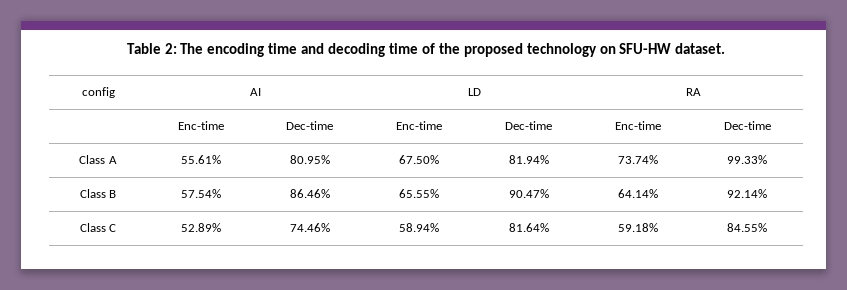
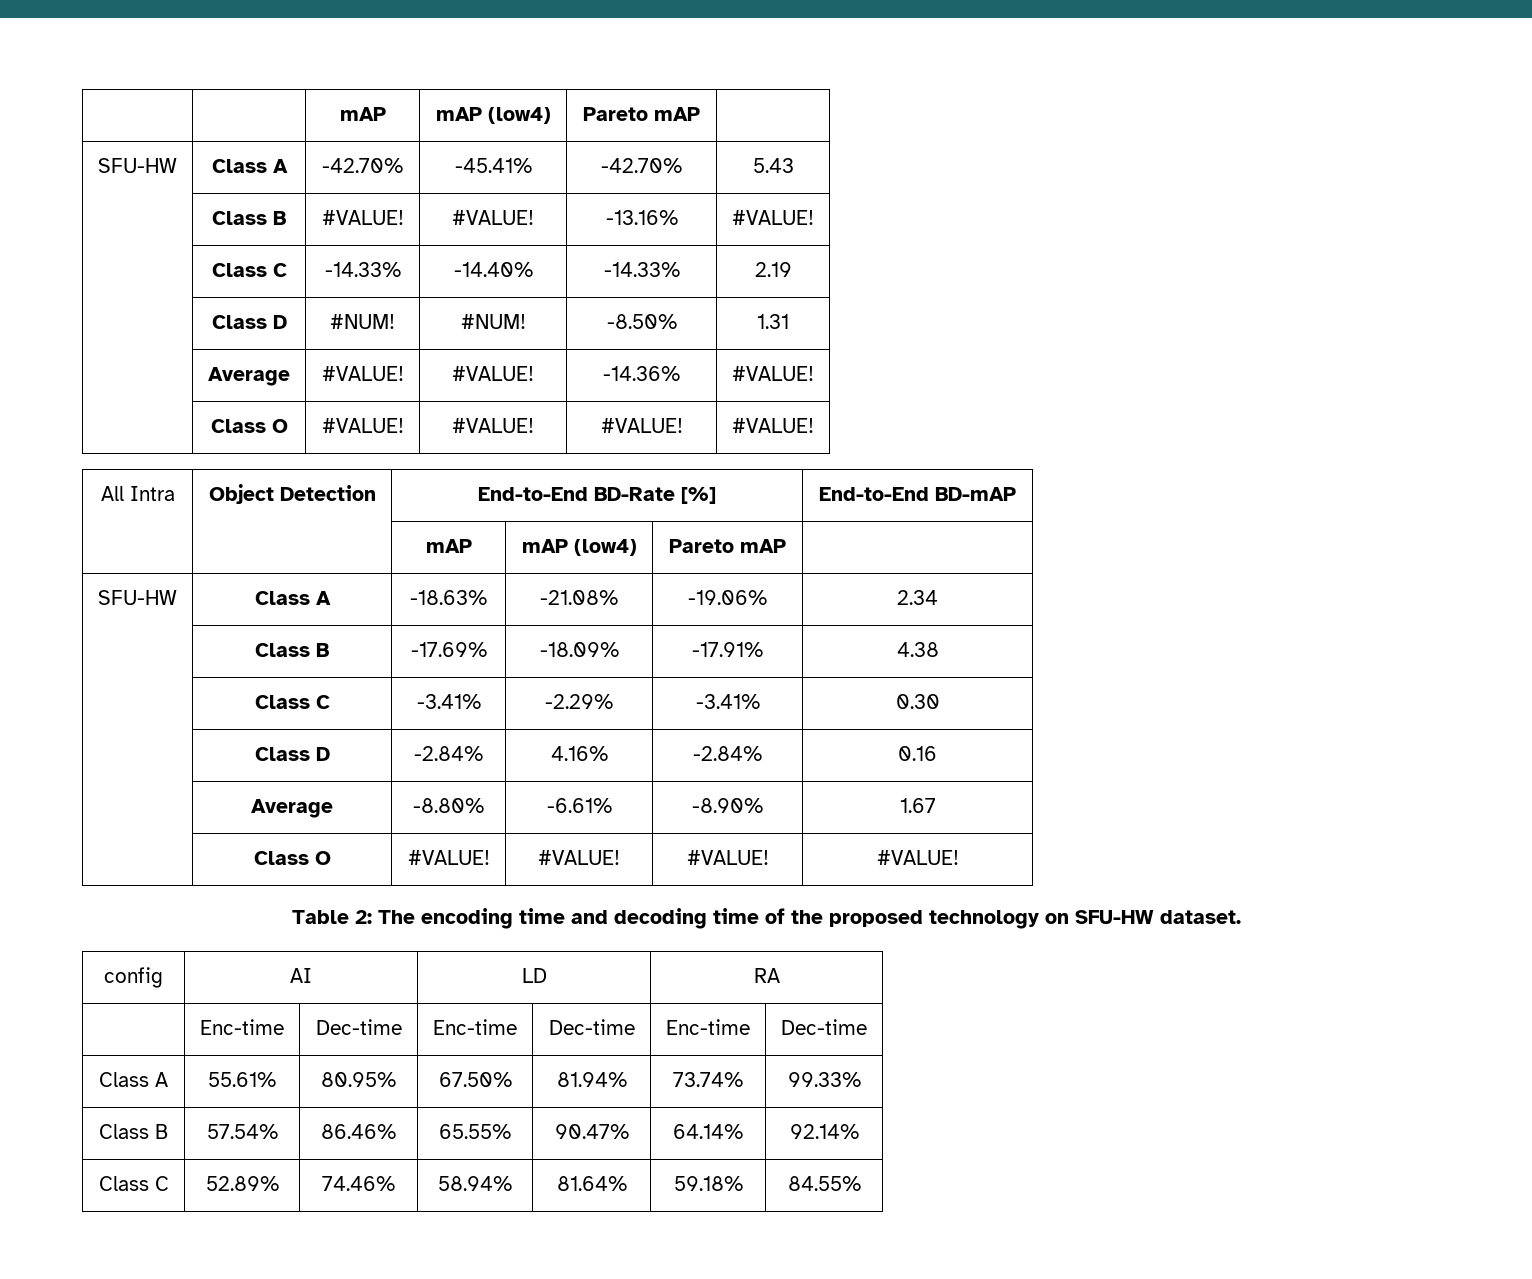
(126, 48) none -> [339,107,386,121] [435,107,551,124] [583,107,700,121] [98,158,177,173] [211,159,288,173] [322,158,403,173] [454,158,532,173] [601,158,682,173] [752,158,794,173] [212,211,286,225] [321,210,404,225] [452,210,534,225] [605,210,678,225] [732,210,814,225] [211,263,287,277] [324,262,401,277] [453,262,533,277] [603,262,680,277] [754,262,792,277] [211,315,287,329] [330,314,395,329] [460,314,526,329] [606,314,677,329] [757,314,789,329] [208,367,290,386] [321,366,404,381] [452,366,534,381] [603,366,680,381] [732,366,814,381] [210,419,288,433] [321,418,404,433] [452,418,534,433] [600,418,683,433] [732,418,814,433] [100,486,175,501] [208,484,376,504] [478,487,716,504] [819,487,1016,501] [425,539,472,553] [521,539,637,556] [669,539,786,553] [98,590,177,605] [254,591,331,605] [410,590,487,605] [540,590,618,605] [688,590,767,605] [897,590,938,605] [255,643,329,657] [410,642,487,657] [539,642,619,657] [692,642,763,657] [896,642,939,657] [254,695,330,709] [416,694,481,709] [545,694,613,709] [695,694,760,709] [895,694,940,709] [254,747,330,761] [414,746,483,761] [550,746,608,761] [693,746,762,761] [898,746,937,761] [251,799,333,818] [413,798,484,813] [546,798,612,813] [692,798,763,813] [899,798,936,813] [253,851,331,865] [407,850,490,865] [538,850,620,865] [686,850,769,865] [876,850,959,865] | | mAP | mAP (low4) | Pareto mAP | // SFU-HW | Class A | -42.70% | -45.41% | -42.70% | 5.43 // | Class B | #VALUE! | #VALUE! | -13.16% | #VALUE! // | Class C | -14.33% | -14.40% | -14.33% | 2.19 // | Class D | #NUM! | #NUM! | -8.50% | 1.31 // | Average | #VALUE! | #VALUE! | -14.36% | #VALUE! // | Class O | #VALUE! | #VALUE! | #VALUE! | #VALUE! // All Intra | Object Detection | End-to-End BD-Rate [%] | End-to-End BD-mAP // | | mAP | mAP (low4) | Pareto mAP | // SFU-HW | Class A | -18.63% | -21.08% | -19.06% | 2.34 // | Class B | -17.69% | -18.09% | -17.91% | 4.38 // | Class C | -3.41% | -2.29% | -3.41% | 0.30 // | Class D | -2.84% | 4.16% | -2.84% | 0.16 // | Average | -8.80% | -6.61% | -8.90% | 1.67 // | Class O | #VALUE! | #VALUE! | #VALUE! | #VALUE! //

